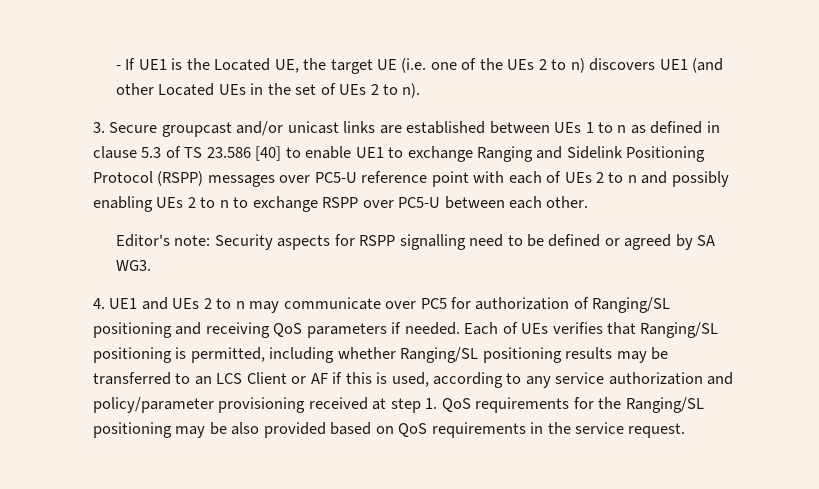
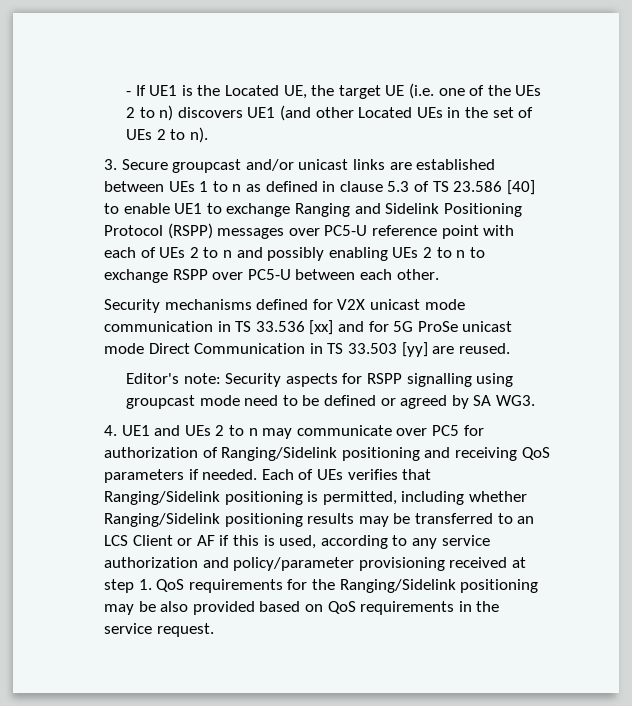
(589, 202) none -> [104,299,465,313] [104,320,513,335] [104,342,510,357] // Security mechanisms defined for V2X unicast mode communication in TS 33.536 [xx] and for 5G ProSe unicast mode Direct Communication in TS 33.503 [yy] are reused.
(466, 242) none -> [476,373,514,387] [126,395,240,409] using groupcast mode
[592,297,671,313] Ranging/SL -> [221,447,338,461] Ranging/Sidelink
[640,322,719,338] Ranging/SL -> [104,491,221,505] Ranging/Sidelink
[400,347,479,363] Ranging/SL -> [104,513,221,527] Ranging/Sidelink
[625,397,704,413] Ranging/SL -> [339,579,456,593] Ranging/Sidelink

